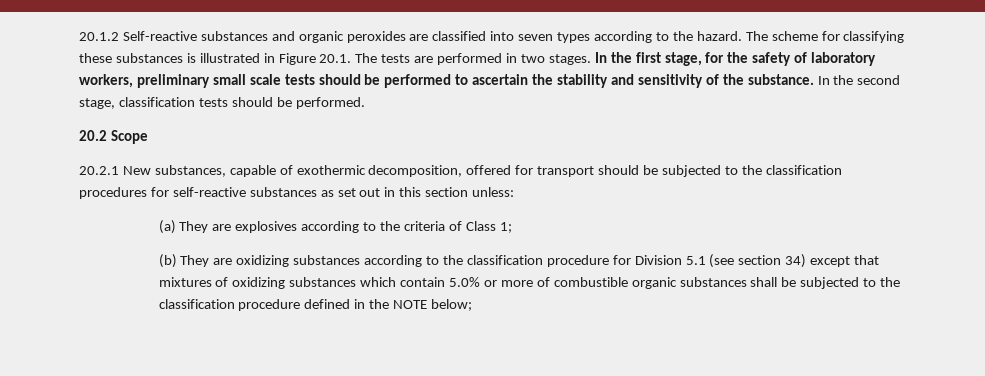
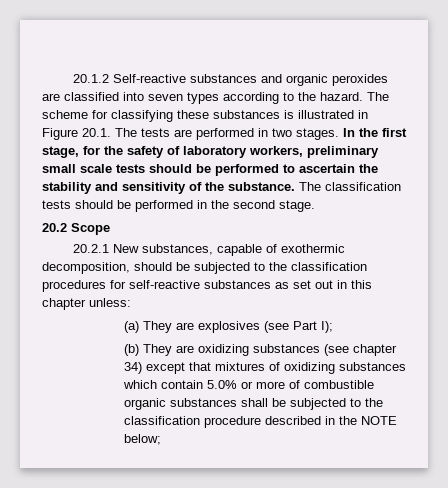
[817,75,901,85] [79,97,365,109] In the second stage, classification tests should be performed. -> [299,182,401,191] [42,200,315,212] The classification tests should be performed in the second stage.
[466,165,595,177] offered for transport -> (130, 268) none
[425,187,469,197] section -> [42,298,86,310] chapter
[301,221,512,233] according to the criteria of Class 1; -> [263,321,333,333] (see Part I);
[364,254,782,268] according to the classification procedure for Division 5.1 (see section -> [323,344,397,356] (see chapter
[304,299,351,309] defined -> [264,416,321,425] described

